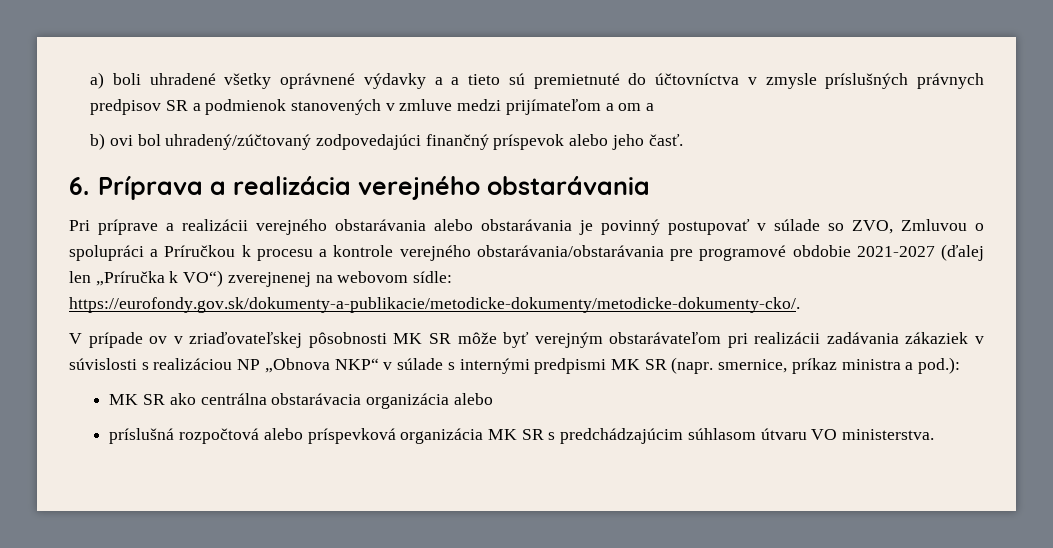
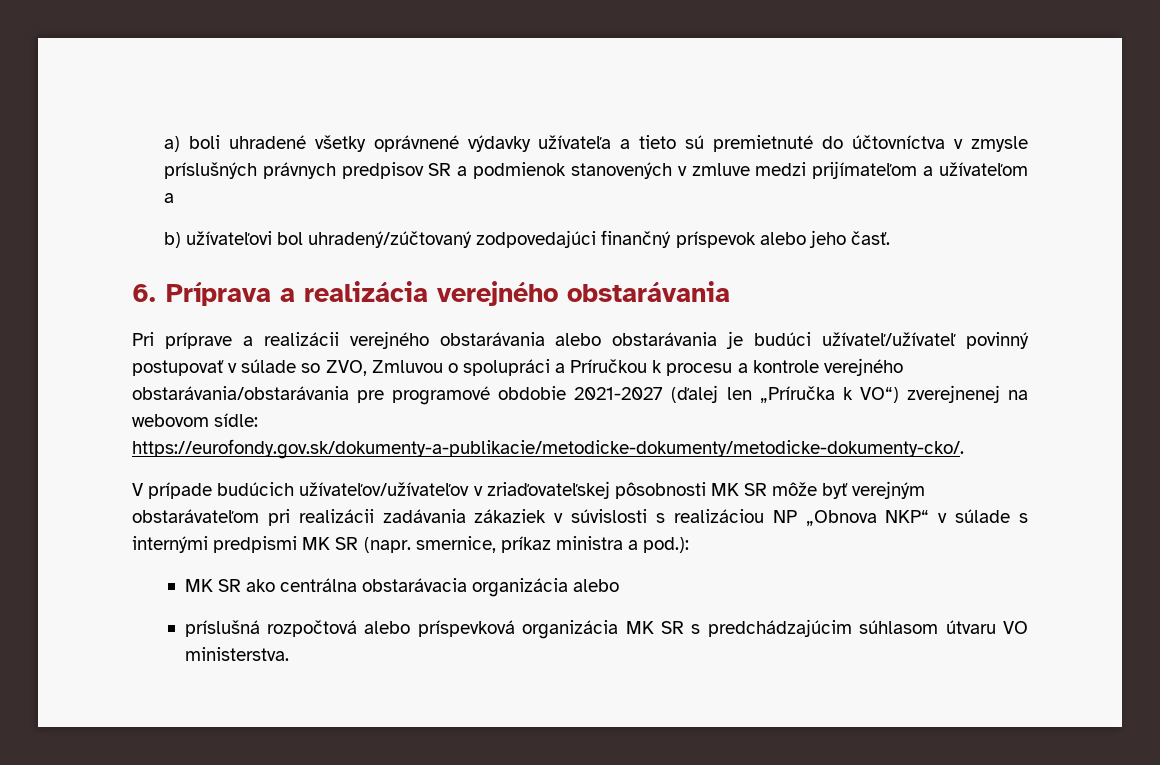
[434,77,443,85] a -> [538,135,612,149] užívateľa
[618,103,642,111] om -> [939,162,1028,176] užívateľom
[109,135,133,146] ovi -> [185,231,272,245] užívateľovi
(593, 227) none -> [754,332,957,346] budúci užívateľ/užívateľ
[149,336,168,344] ov -> [217,482,470,496] budúcich užívateľov/užívateľov

